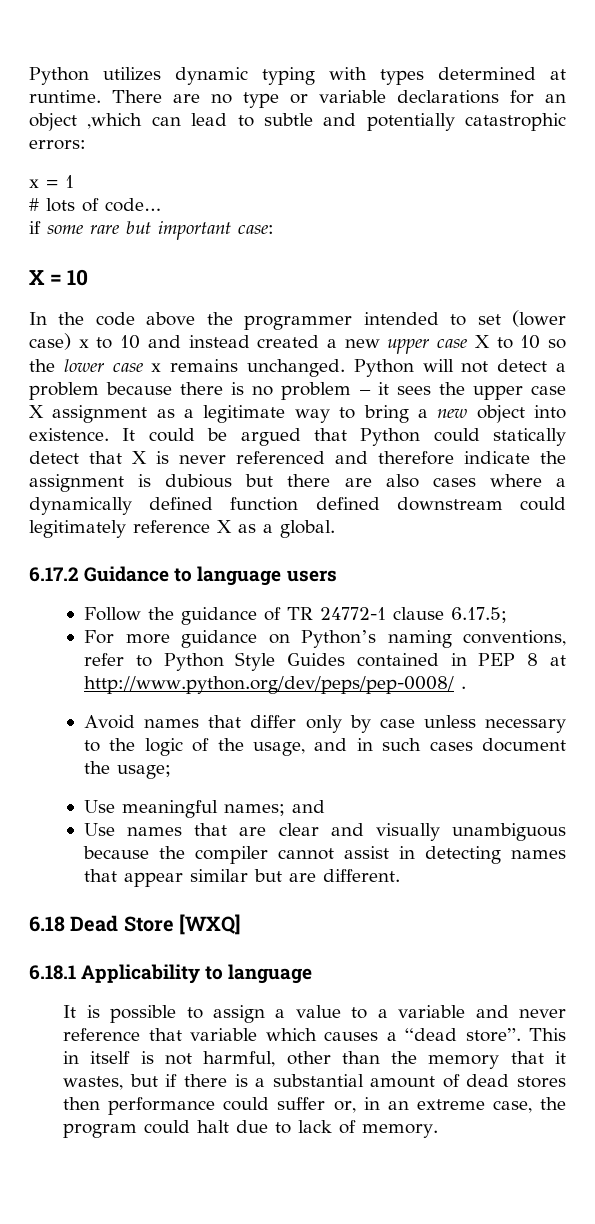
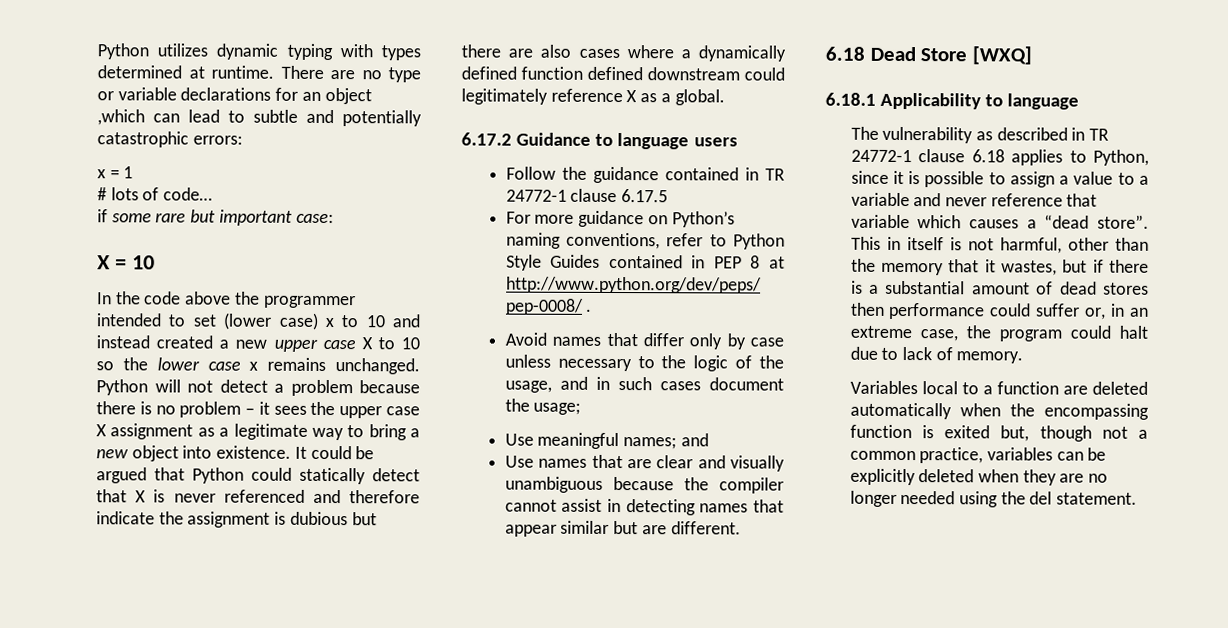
[264,607,508,623] of TR 24772-1 clause 6.17.5; -> [664,167,785,181] [505,188,669,203] contained in TR 24772-1 clause 6.17.5
[63,1005,77,1018] It -> [850,126,1110,144] [850,149,1149,166] [850,170,904,185] The vulnerability as described in TR 24772-1 clause 6.18 applies to Python, since it
(439, 1131) none -> [849,380,1148,395] [849,402,1149,420] [849,424,1148,442] [849,447,1107,464] [849,468,1109,486] [849,490,1138,508] // Variables local to a function are deleted automatically when the encompassing function is exited but, though not a common practice, variables can be explicitly deleted when they are no longer needed using the del statement.

